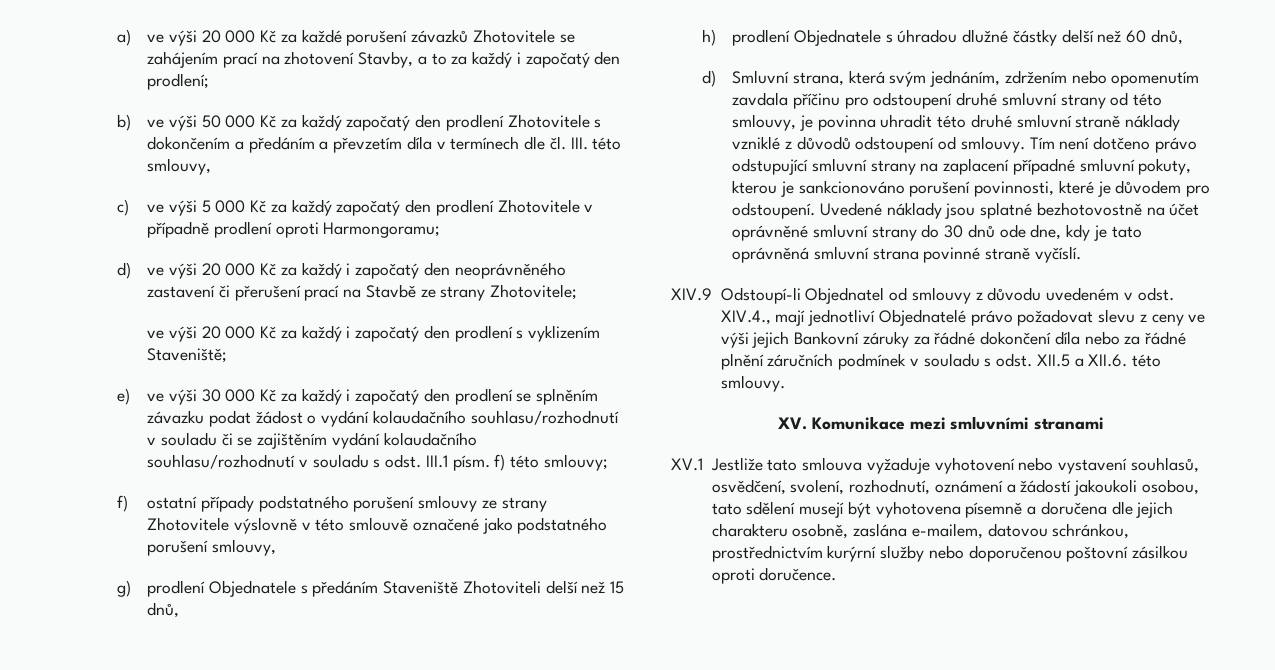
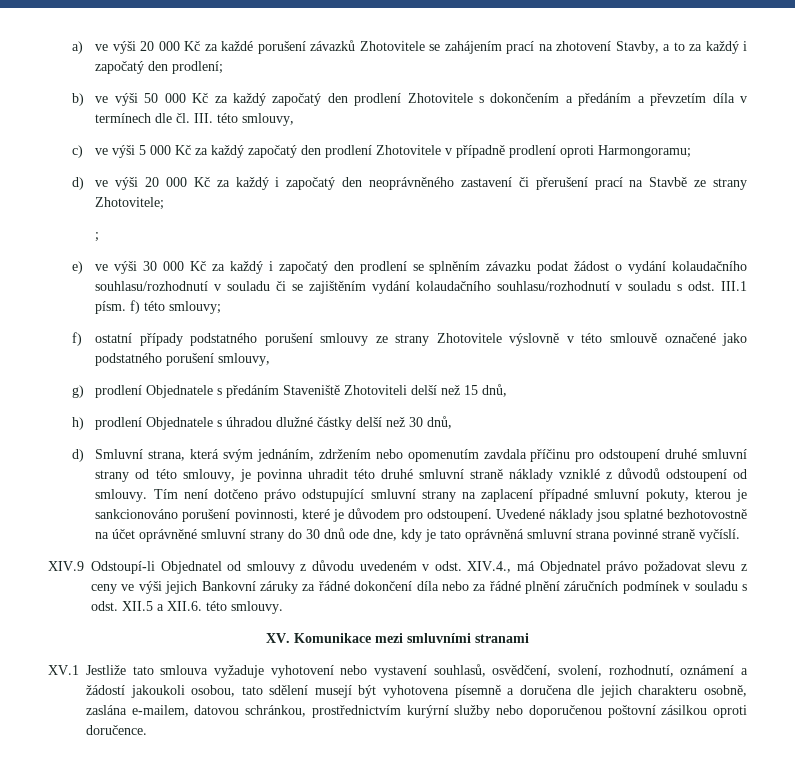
[147,325,600,342] [147,348,228,363] ve výši 20 000 Kč za každý i započatý den prodlení s vyklizením Staveniště; -> [95,232,100,242] ;
[1126,30,1147,43] 60 -> [409,417,424,427] 30
[775,309,966,326] mají jednotliví Objednatelé -> [517,561,601,574] má Objednatel

